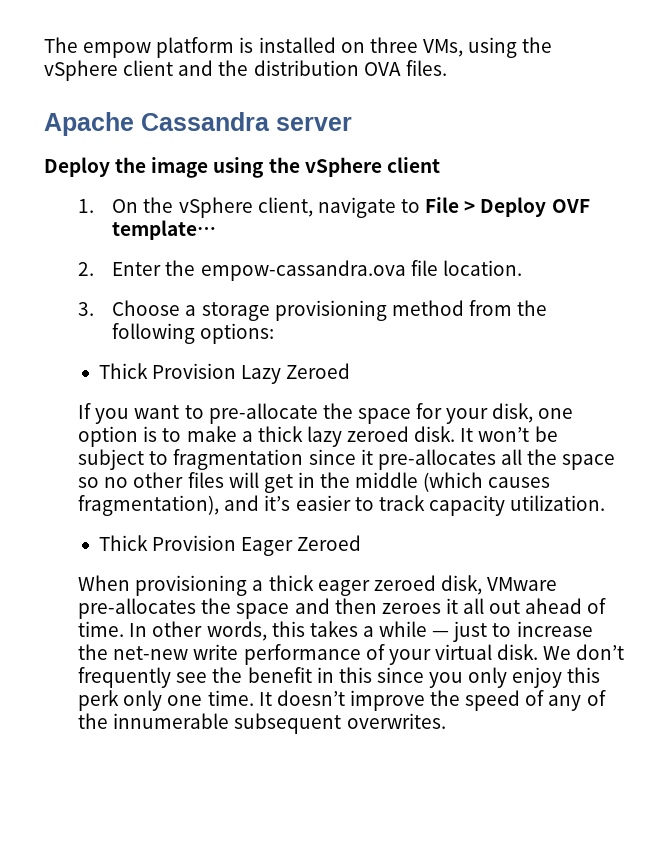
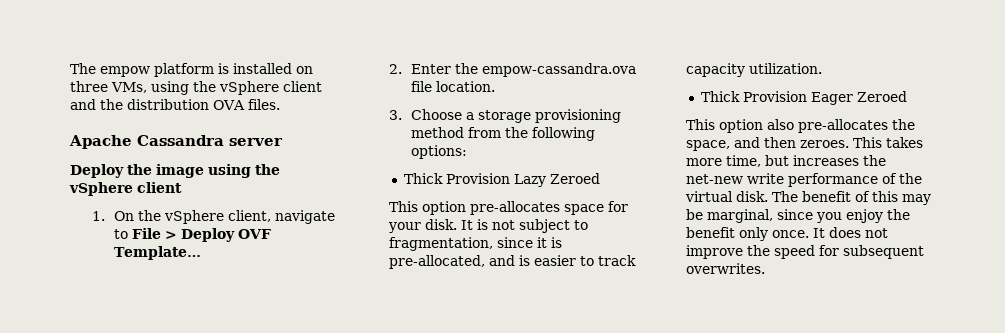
[112,220,217,240] template… -> [114,246,202,260] Template…
[78,403,574,424] [78,426,558,447] If you want to pre-allocate the space for your disk, one option is to make a thick lazy zeroed disk. It won’t be -> [389,201,629,215] [388,219,516,233] This option pre-allocates space for your disk. It is not
[173,449,304,470] fragmentation -> [389,237,494,251] fragmentation,
[377,449,616,470] [78,472,551,493] [78,495,291,516] pre-allocates all the space so no other files will get in the middle (which causes fragmentation), and it’s -> [551,237,563,248] [389,255,531,269] is pre-allocated, and is
[78,575,558,596] When provisioning a thick eager zeroed disk, VMware -> [686,119,795,133] This option also
[236,603,290,619] space -> [686,140,731,151] space,
[381,598,607,614] [78,621,593,642] zeroes it all out ahead of time. In other words, this takes a while — just to increase -> [800,137,924,148] [686,155,860,167] zeroes. This takes more time, but increases
[388,649,431,665] your -> [899,173,923,184] the
[543,644,625,660] [78,667,601,688] [78,690,606,711] [78,713,230,729] We don’t frequently see the benefit in this since you only enjoy this perk only one time. It doesn’t improve the speed of any of the innumerable -> [772,191,932,205] [686,209,911,223] [686,227,889,241] [686,245,840,259] The benefit of this may be marginal, since you enjoy the benefit only once. It does not improve the speed for

